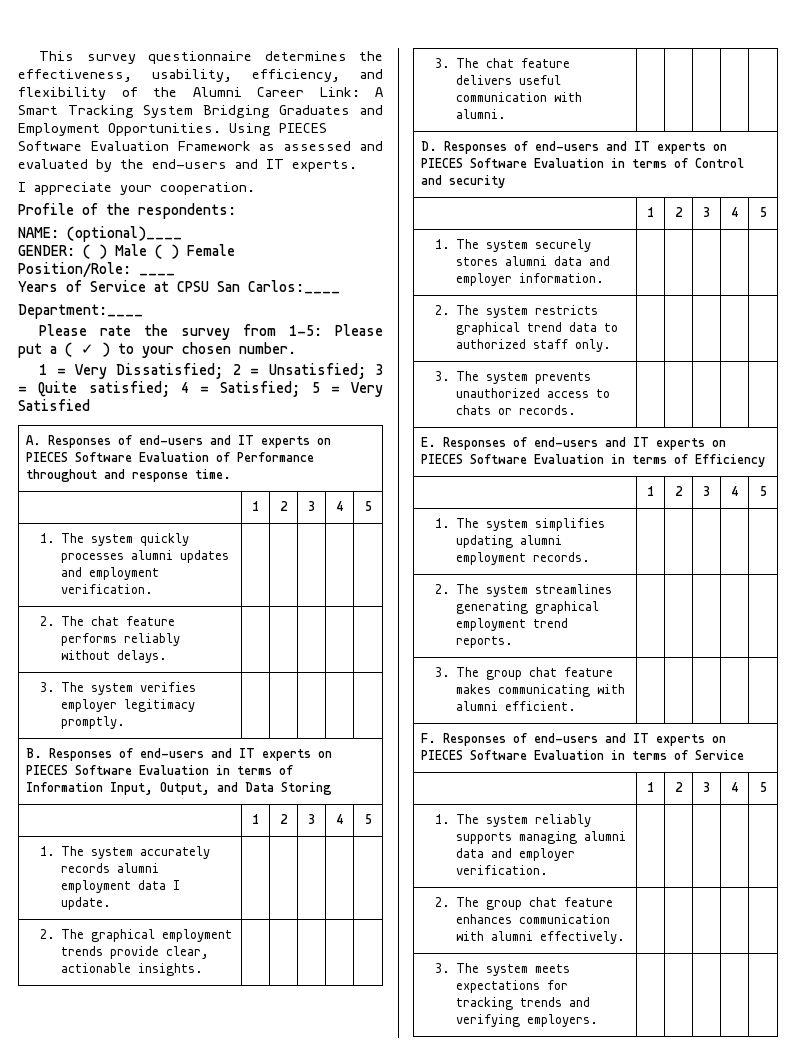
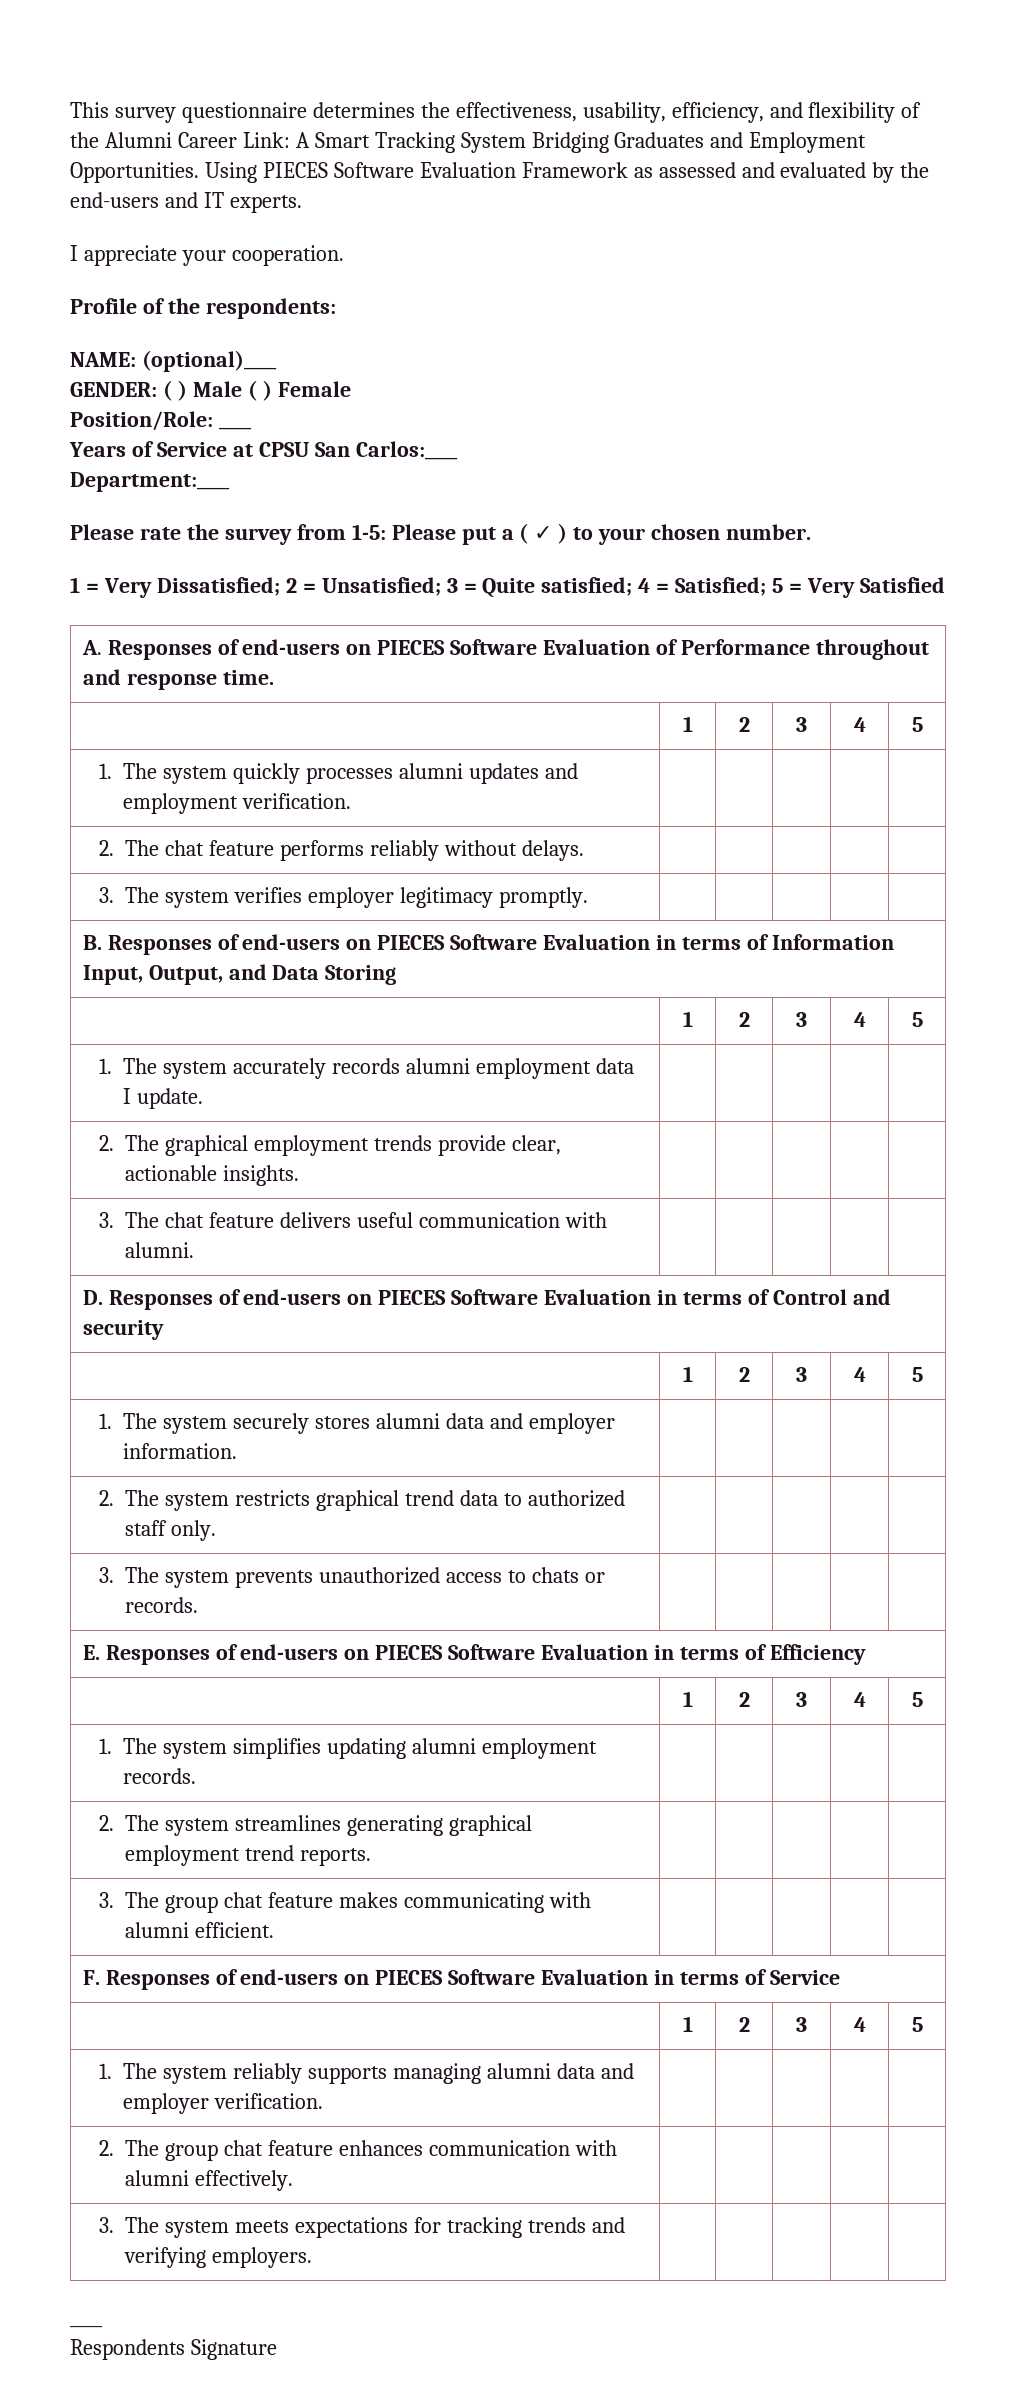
[209,435,310,448] and IT experts -> (341, 647) none
[210,748,311,761] and IT experts -> (341, 942) none
[605,141,706,154] and IT experts -> (342, 1297) none
[604,437,705,450] and IT experts -> (339, 1652) none
[604,733,705,746] and IT experts -> (339, 1977) none
(599, 1020) none -> [70,2325,103,2328] [70,2339,277,2360] // ____ // Respondents Signature

